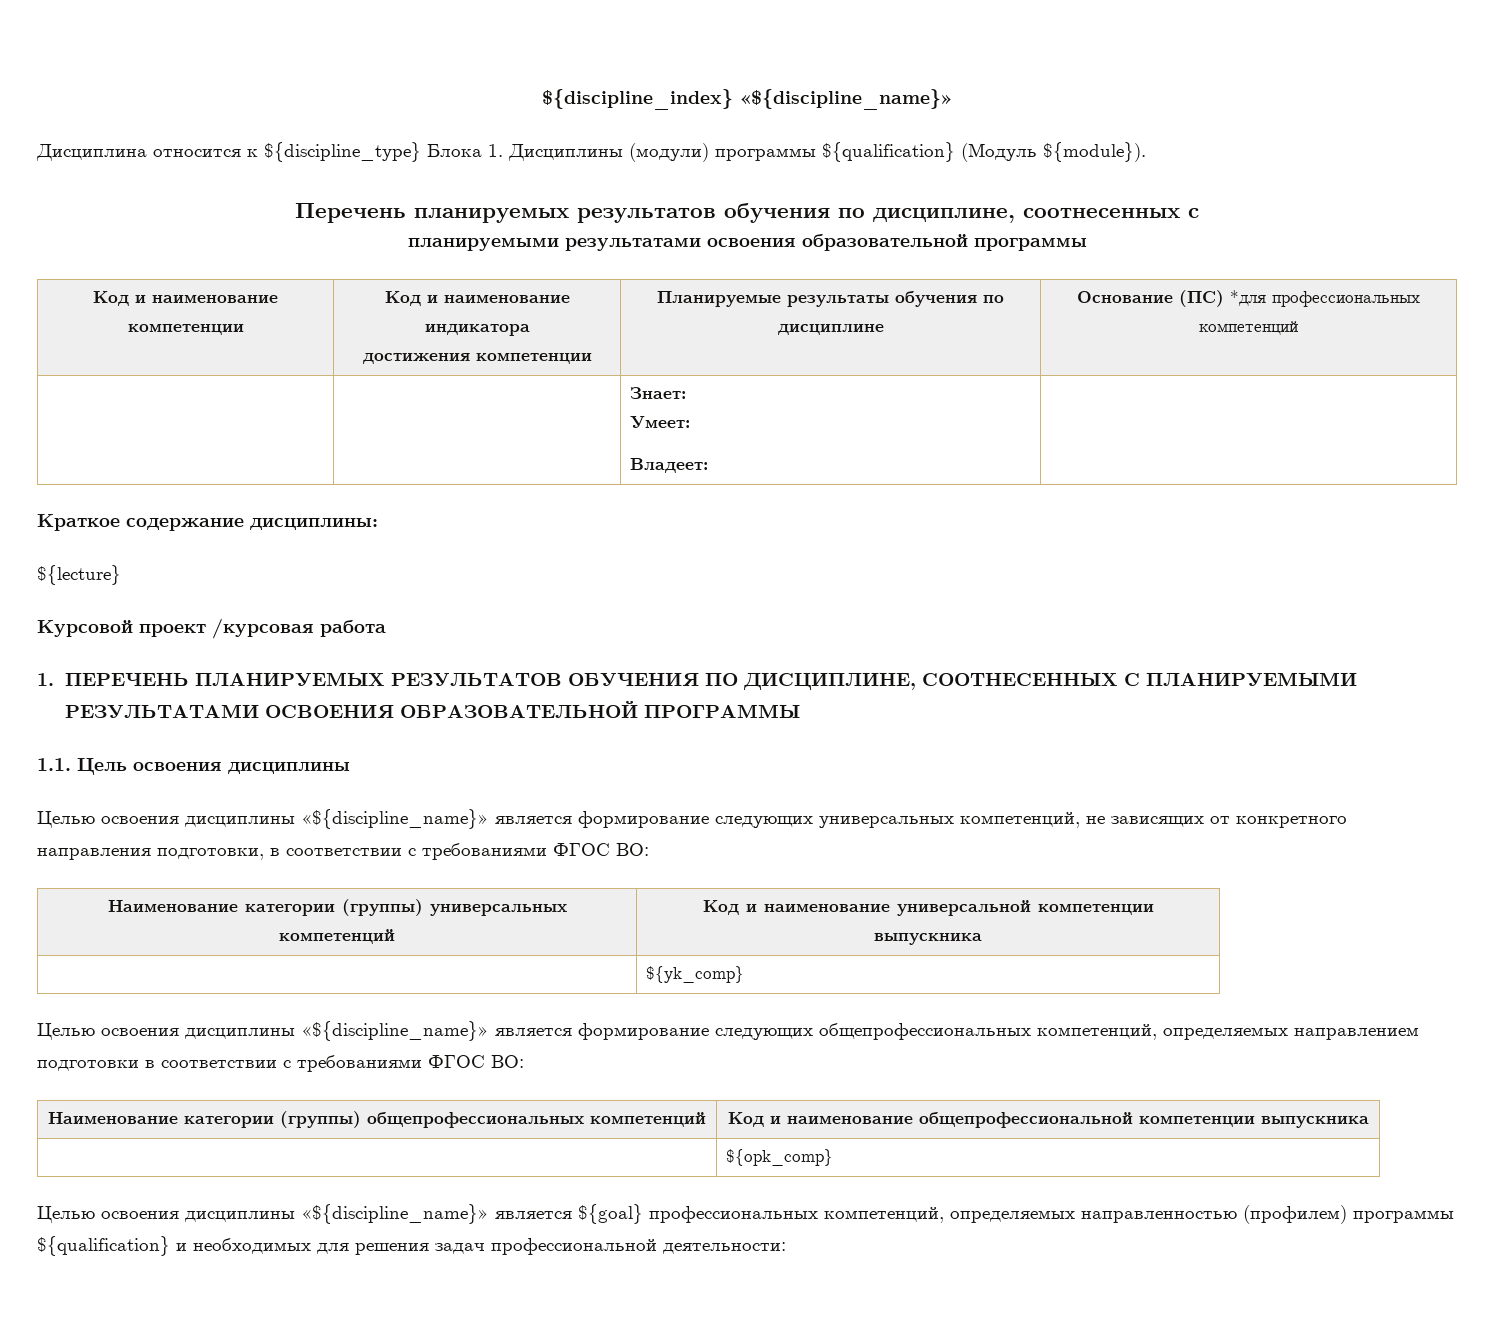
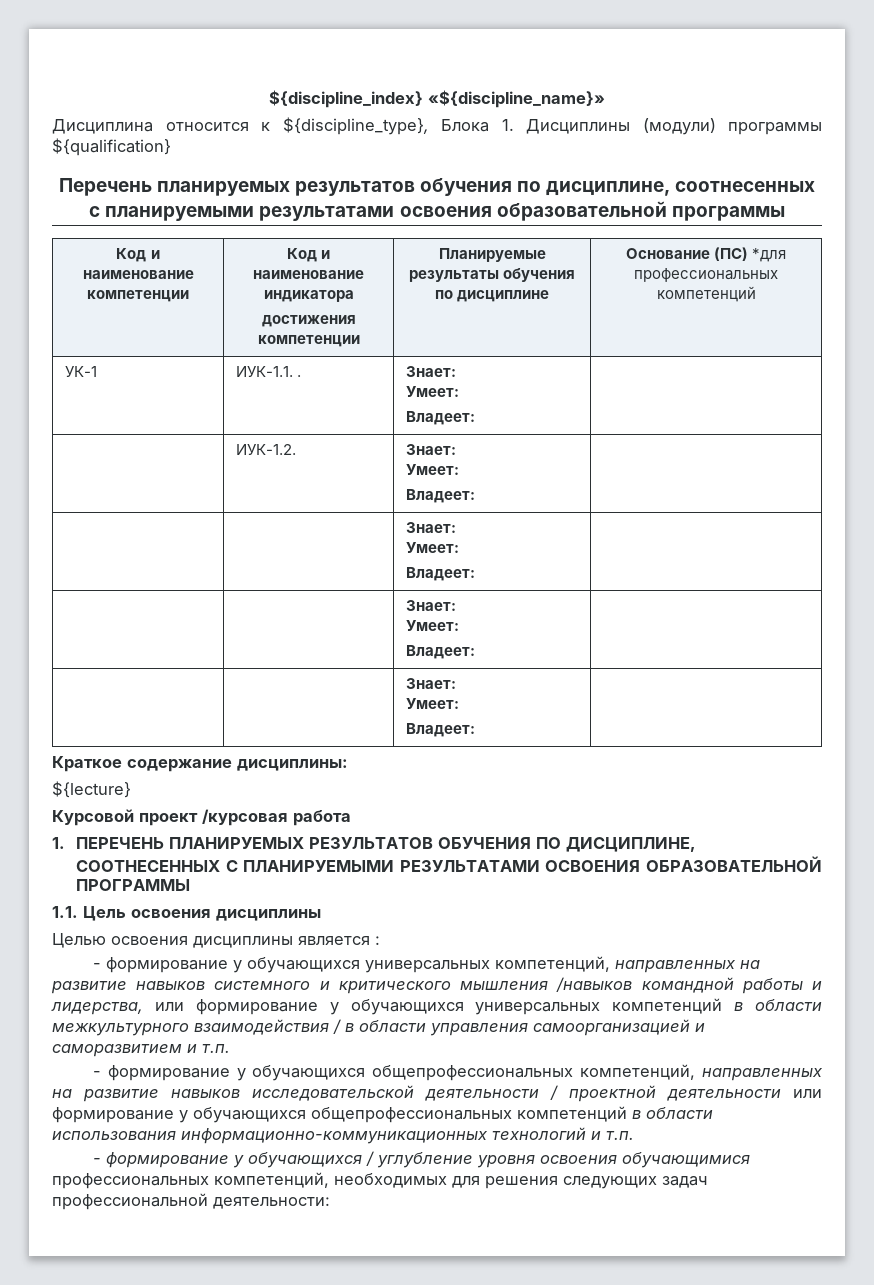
[264,142,421,162] ${discipline_type} -> [282,117,429,135] ${discipline_type},
[961,142,1146,162] (Модуль ${module}). -> (171, 147) none
(1199, 213) // -> (101, 211) none
(1298, 328) none -> [64,366,97,377] [235,366,302,377] [405,366,456,377] [405,386,459,397] [405,411,475,425] [235,444,296,455] [405,444,456,455] [405,464,459,475] [405,489,475,503] [405,522,456,533] [405,542,459,553] [405,567,475,581] [405,600,456,611] [405,620,459,631] [405,645,475,659] // УК-1 | ИУК-1.1. . | Знает: // Умеет: // Владеет: | // | ИУК-1.2. | Знает: // Умеет: // Владеет: | // | | Знает: // Умеет: // Владеет: | // | | Знает: // Умеет: // Владеет: |
[301,809,1347,829] [37,843,649,860] [107,899,567,916] [279,929,395,944] [702,900,1154,916] [874,933,982,945] [646,966,745,983] [37,1021,1419,1041] [37,1055,524,1072] [47,1111,706,1128] [727,1112,1369,1128] [726,1149,834,1166] [37,1204,1454,1224] [37,1236,187,1256] «${discipline_name}» является формирование следующих универсальных компетенций, не зависящих от конкретного направления подготовки, в соответствии с требованиями ФГОС ВО: // Наименование категории (группы) универсальных компетенций | Код и наименование универсальной компетенции выпускника // | ${yk_comp} // Целью освоения дисциплины «${discipline_name}» является формирование следующих общепрофессиональных компетенций, определяемых направлением подготовки в соответствии с требованиями ФГОС ВО: // Наименование категории (группы) общепрофессиональных компетенций | Код и наименование общепрофессиональной компетенции выпускника // | ${opk_comp} // Целью освоения дисциплины «${discipline_name}» является ${goal} профессиональных компетенций, определяемых направленностью (профилем) программы ${qualification} и -> [298,936,380,945] [92,956,760,973] [51,977,822,994] [51,998,822,1015] [52,1019,705,1036] [52,1044,230,1057] [92,1064,823,1081] [52,1085,822,1102] [52,1106,713,1123] [52,1127,634,1144] [92,1151,750,1168] [52,1172,329,1189] является : // - формирование у обучающихся универсальных компетенций, направленных на развитие навыков системного и критического мышления /навыков командной работы и лидерства, или формирование у обучающихся универсальных компетенций в области межкультурного взаимодействия / в области управления самоорганизацией и саморазвитием и т.п. // - формирование у обучающихся общепрофессиональных компетенций, направленных на развитие навыков исследовательской деятельности / проектной деятельности или формирование у обучающихся общепрофессиональных компетенций в области использования информационно-коммуникационных технологий и т.п. // - формирование у обучающихся / углубление уровня освоения обучающимися профессиональных компетенций,
(429, 1249) none -> [563,1176,657,1189] следующих

